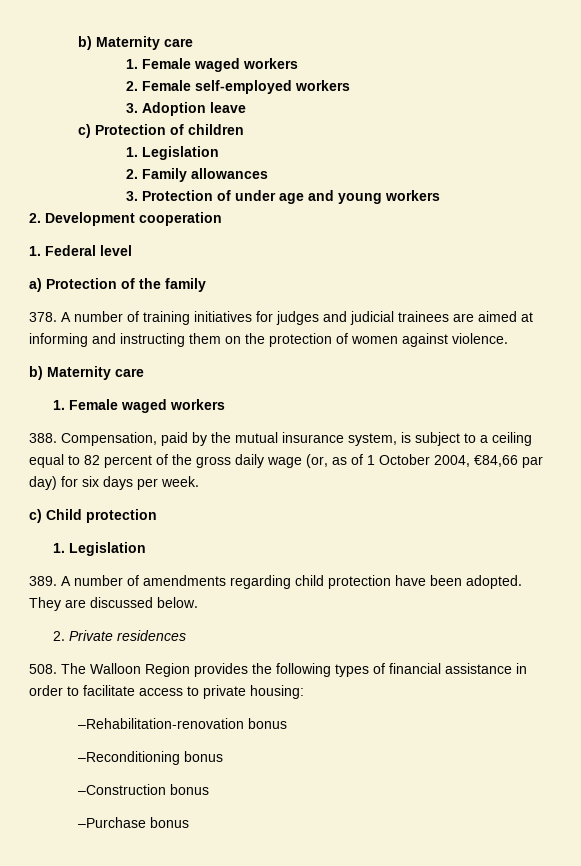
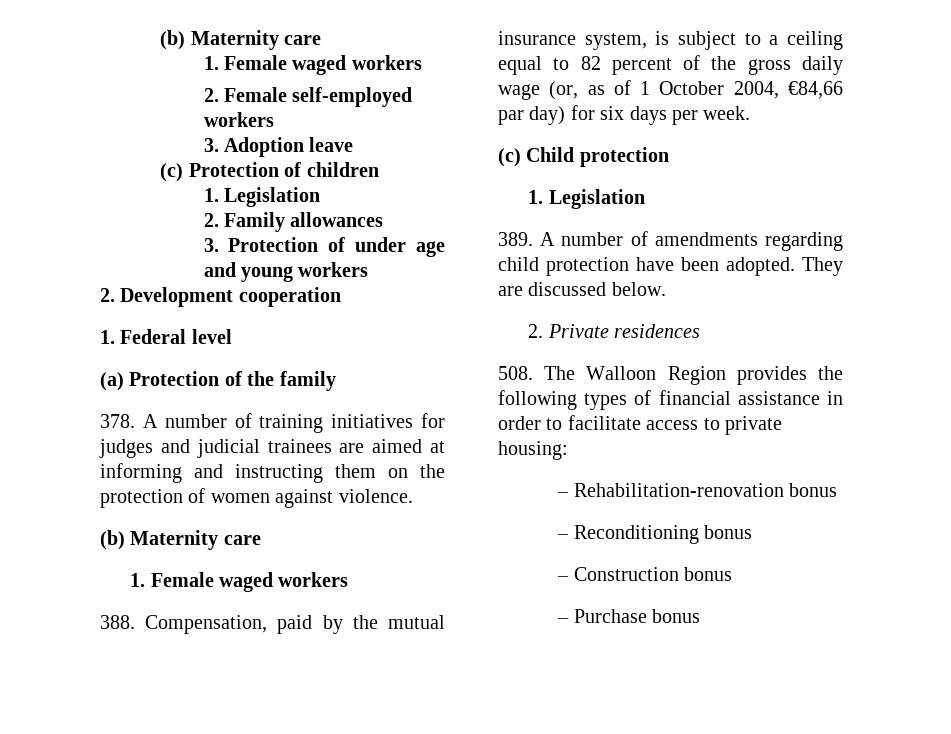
[77,36,92,50] b) -> [160,30,186,50] (b)
[77,124,91,138] c) -> [160,163,184,182] (c)
[29,278,42,292] a) -> [100,372,124,391] (a)
[29,366,43,380] b) -> [100,530,125,550] (b)
[29,509,42,523] c) -> [498,148,521,167] (c)
[77,718,287,729] [77,751,223,765] [77,784,209,795] [77,817,146,828] –Rehabilitation-renovation bonus // –Reconditioning bonus // –Construction bonus // –Purchase -> [557,483,838,497] [557,525,753,544] [557,567,733,581] [557,609,647,623] – Rehabilitation-renovation bonus // – Reconditioning bonus // – Construction bonus // – Purchase

